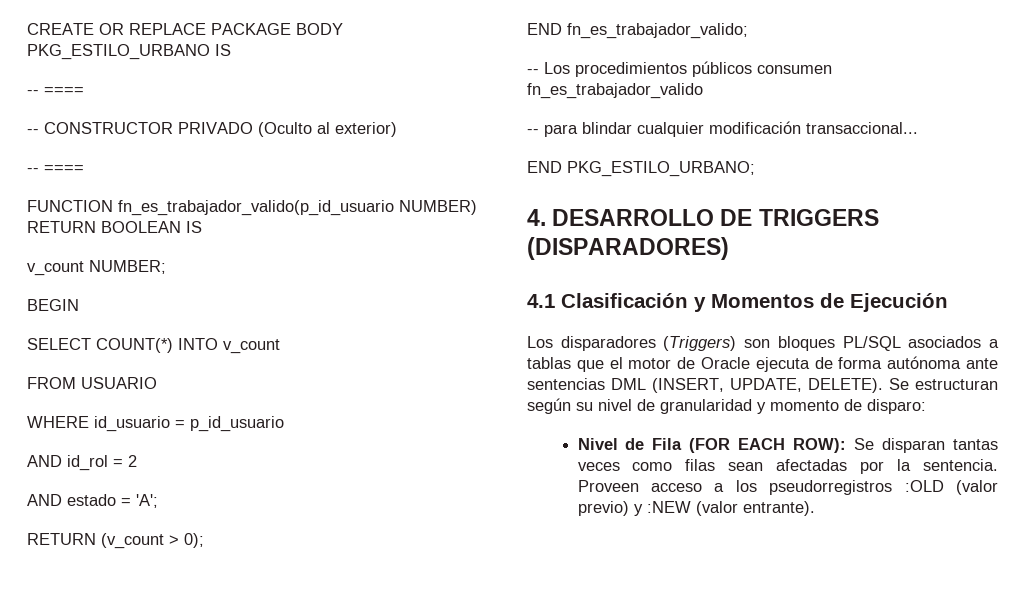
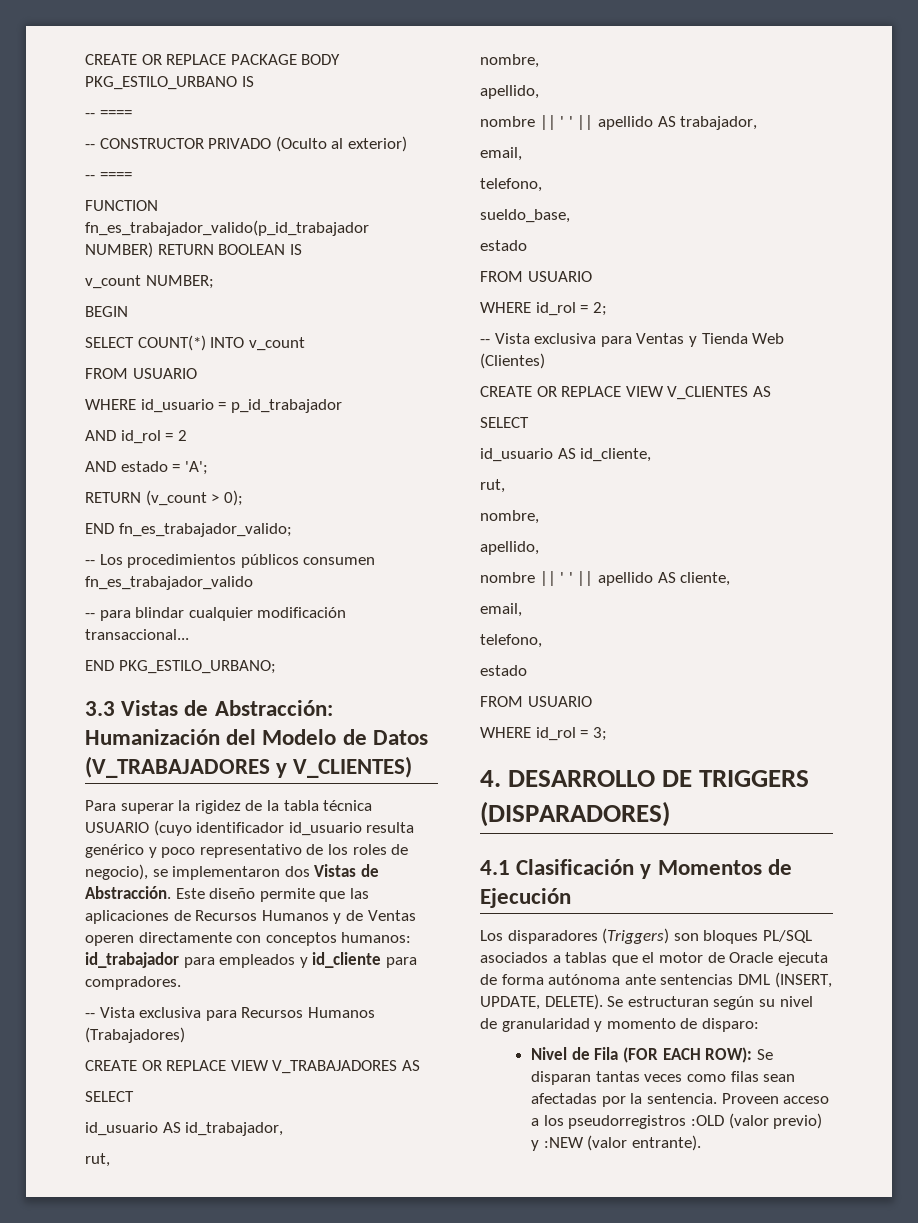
[118,200,394,216] fn_es_trabajador_valido(p_id_usuario -> [85,220,369,236] fn_es_trabajador_valido(p_id_trabajador
[190,416,284,432] p_id_usuario -> [230,399,342,413] p_id_trabajador
(755, 169) none -> [85,700,333,716] [85,729,428,745] [85,756,413,778] [85,800,373,814] [85,820,415,836] [85,844,409,858] [85,864,379,880] [85,886,369,902] [85,910,416,924] [85,932,412,946] [85,952,417,968] [85,976,181,990] [85,1007,375,1021] [85,1027,185,1043] [85,1060,420,1074] [85,1091,134,1102] [85,1122,284,1136] [85,1153,110,1167] [480,54,539,68] [480,85,539,99] [480,115,758,130] [480,147,522,161] [480,178,542,192] [480,209,570,223] [480,240,527,251] [480,271,592,282] [480,302,607,316] [480,333,785,347] [480,353,545,369] [480,386,771,400] [480,417,529,428] [480,448,652,462] [480,479,505,493] [480,510,539,524] [480,541,539,555] [480,571,731,586] [480,603,522,617] [480,634,542,648] [480,665,527,676] [480,696,592,707] [480,727,607,741] // 3.3 Vistas de Abstracción: Humanización del Modelo de Datos (V_TRABAJADORES y V_CLIENTES) // Para superar la rigidez de la tabla técnica USUARIO (cuyo identificador id_usuario resulta genérico y poco representativo de los roles de negocio), se implementaron dos Vistas de Abstracción. Este diseño permite que las aplicaciones de Recursos Humanos y de Ventas operen directamente con conceptos humanos: id_trabajador para empleados y id_cliente para compradores. // -- Vista exclusiva para Recursos Humanos (Trabajadores) // CREATE OR REPLACE VIEW V_TRABAJADORES AS // SELECT // id_usuario AS id_trabajador, // rut, // nombre, // apellido, // nombre || ' ' || apellido AS trabajador, // email, // telefono, // sueldo_base, // estado // FROM USUARIO // WHERE id_rol = 2; // -- Vista exclusiva para Ventas y Tienda Web (Clientes) // CREATE OR REPLACE VIEW V_CLIENTES AS // SELECT // id_usuario AS id_cliente, // rut, // nombre, // apellido, // nombre || ' ' || apellido AS cliente, // email, // telefono, // estado // FROM USUARIO // WHERE id_rol = 3;

